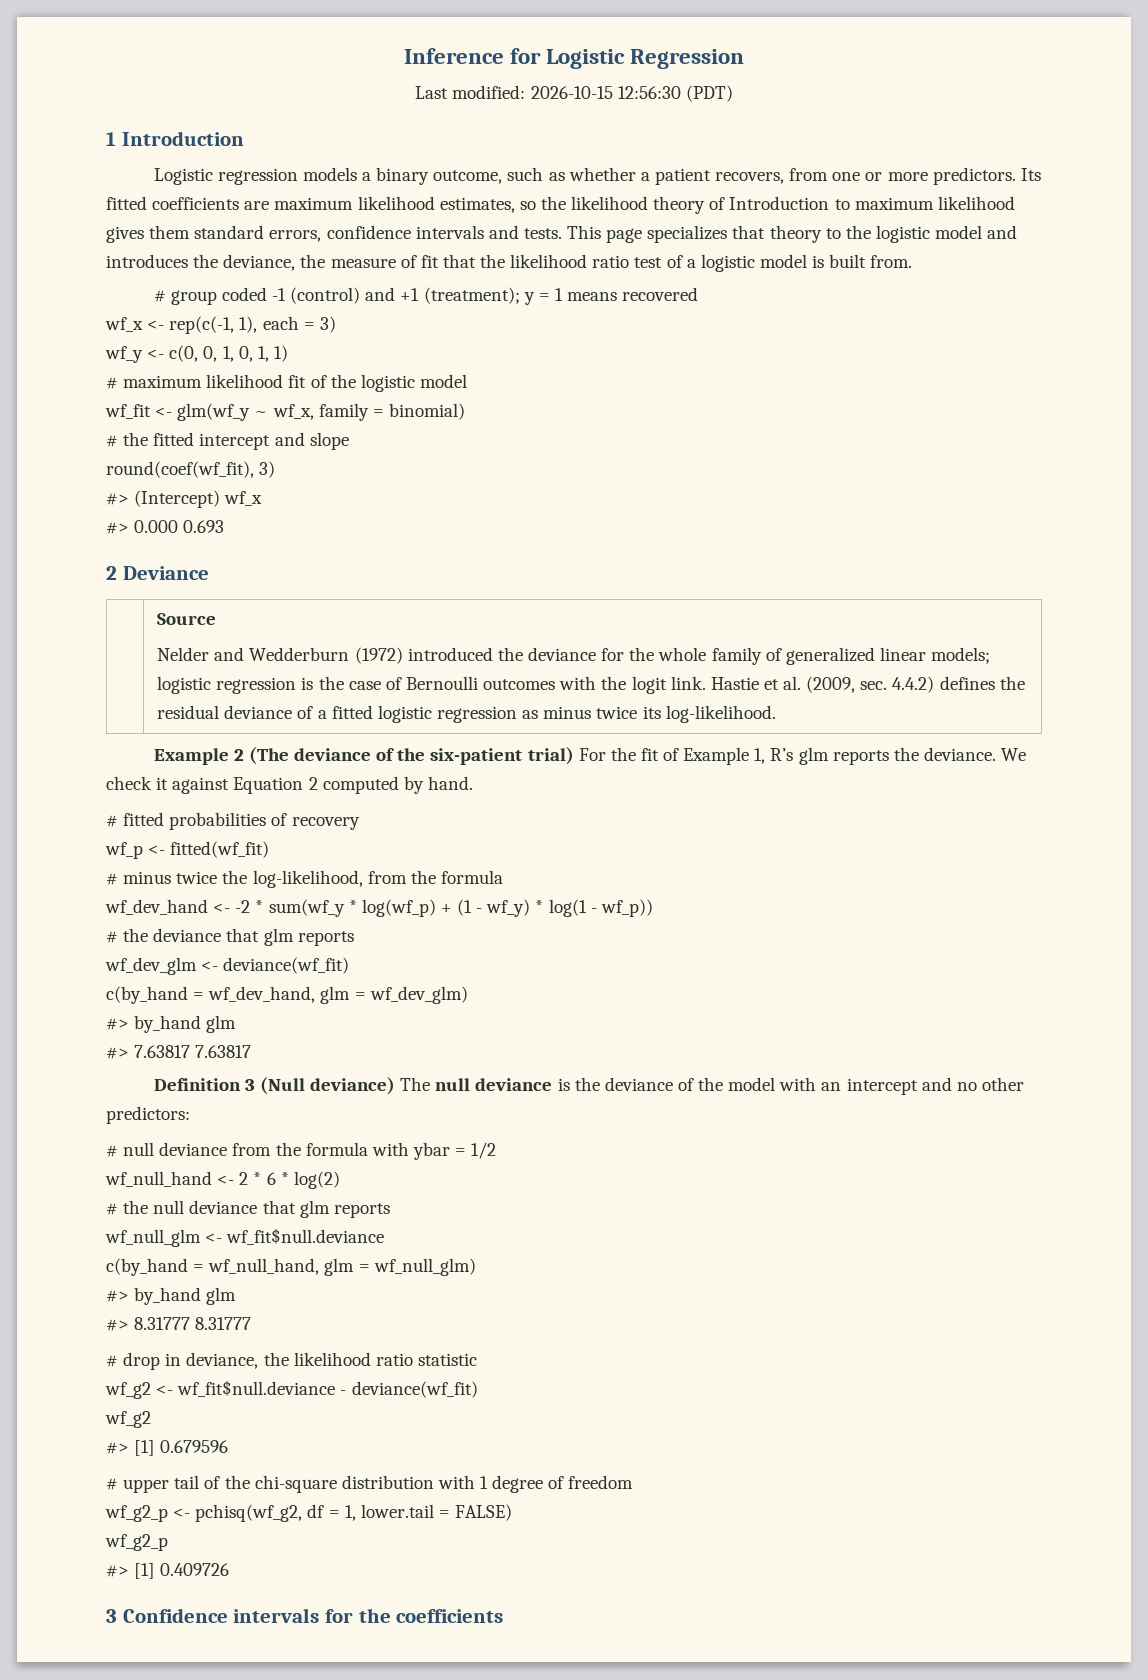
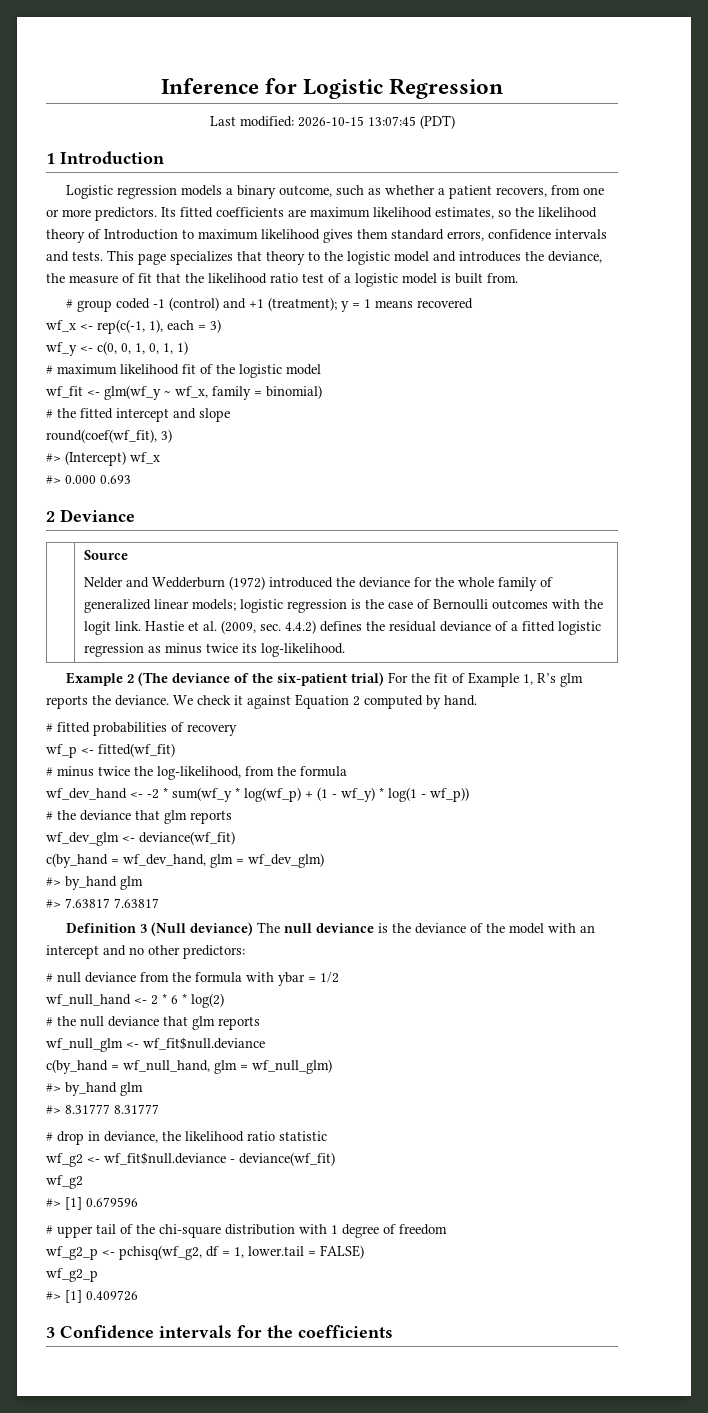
[617,86,681,99] 12:56:30 -> [367,116,416,126] 13:07:45

